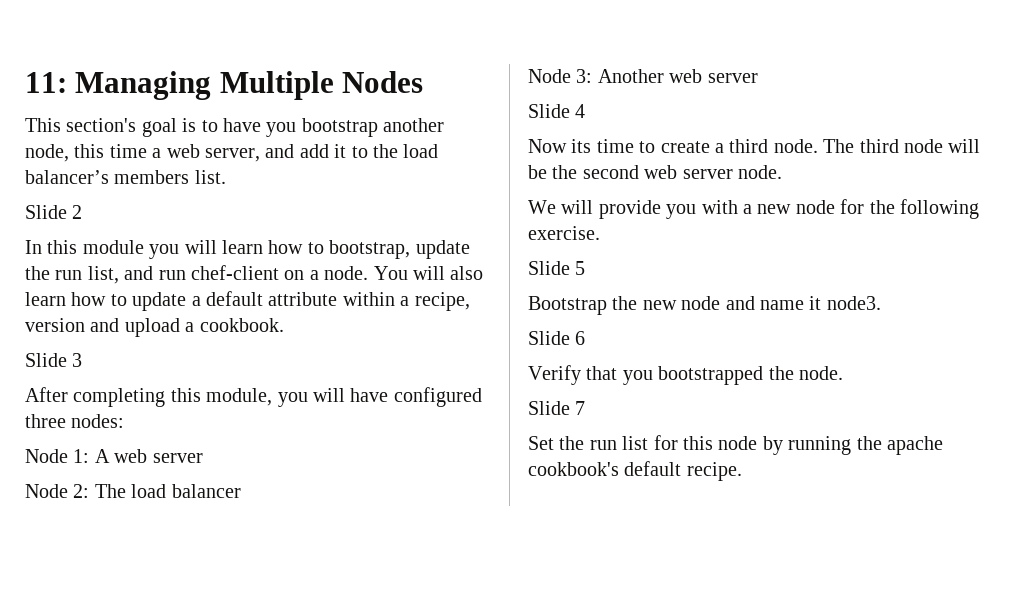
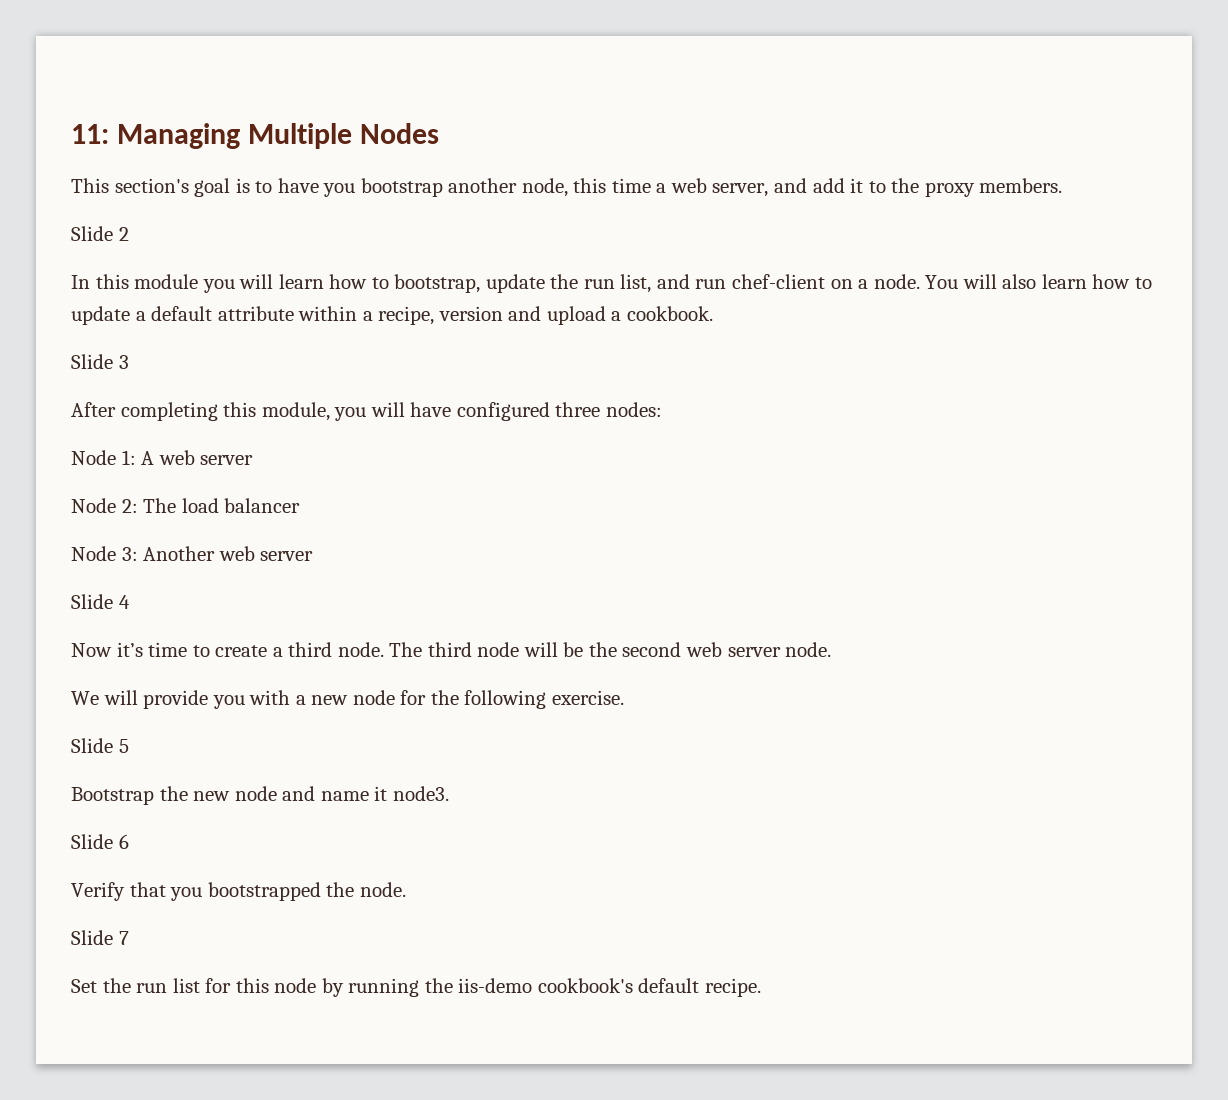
[403,144,439,158] [25,170,226,184] load balancer’s members list. -> [924,178,1063,197] proxy members.
[571,139,592,153] its -> [116,642,143,657] it’s
[887,436,943,455] apache -> [458,978,533,993] iis-demo

